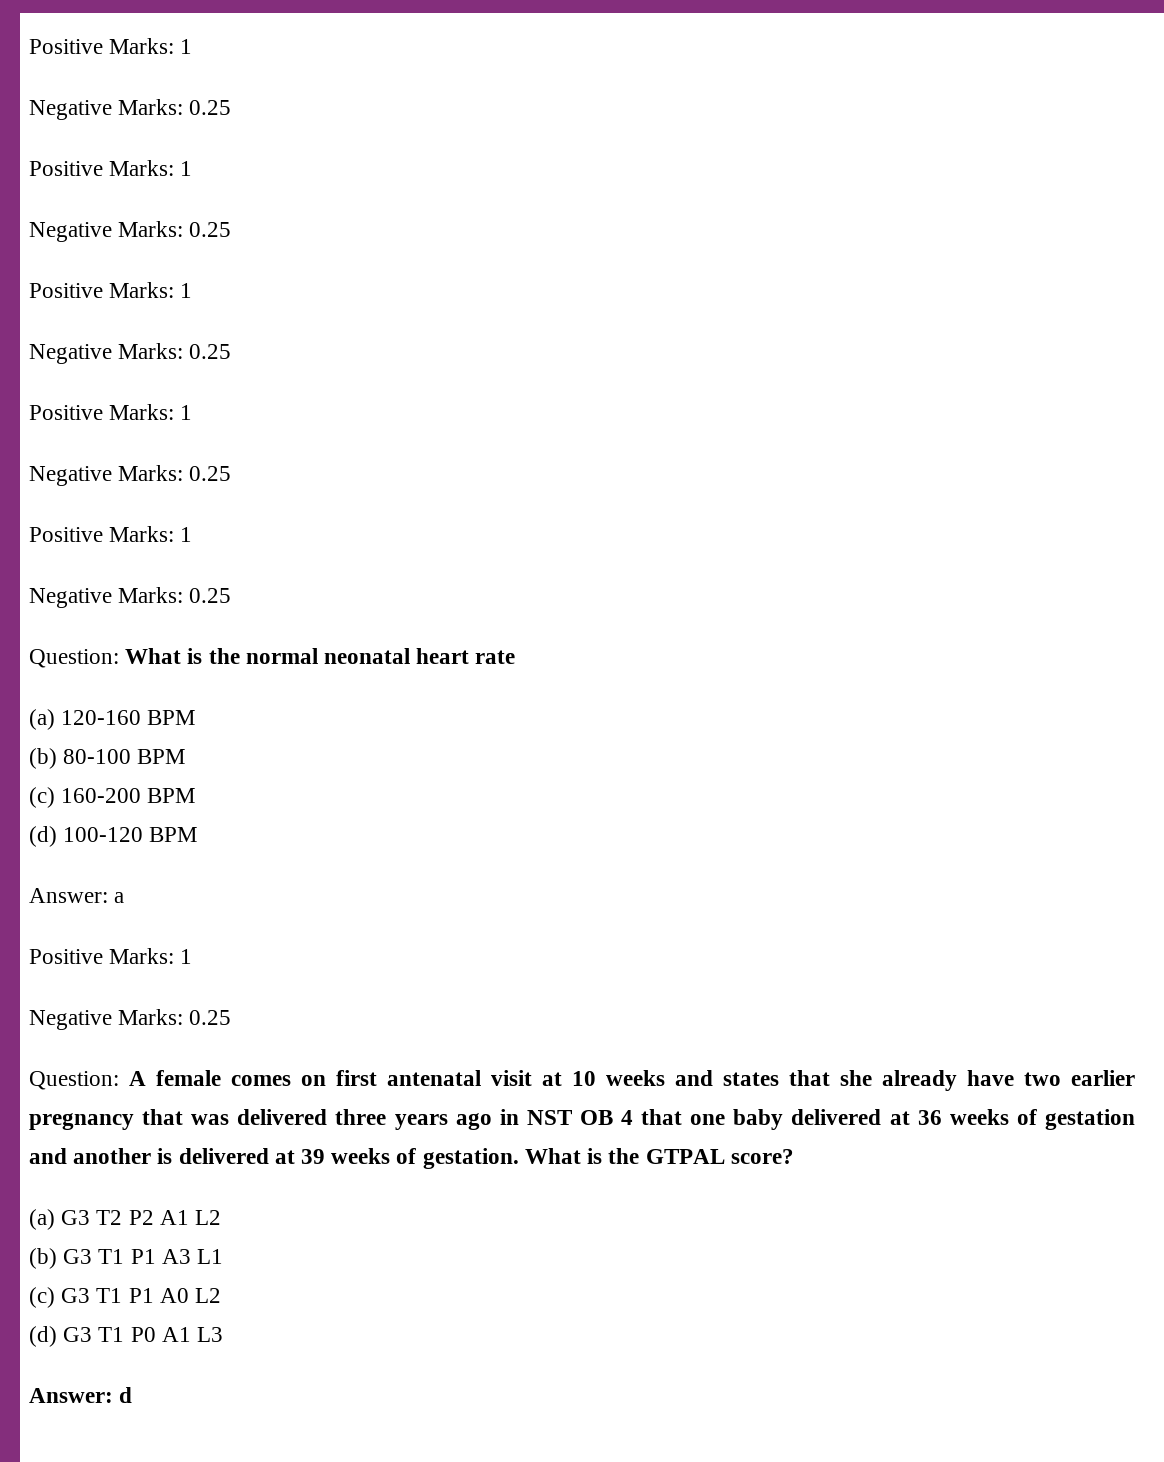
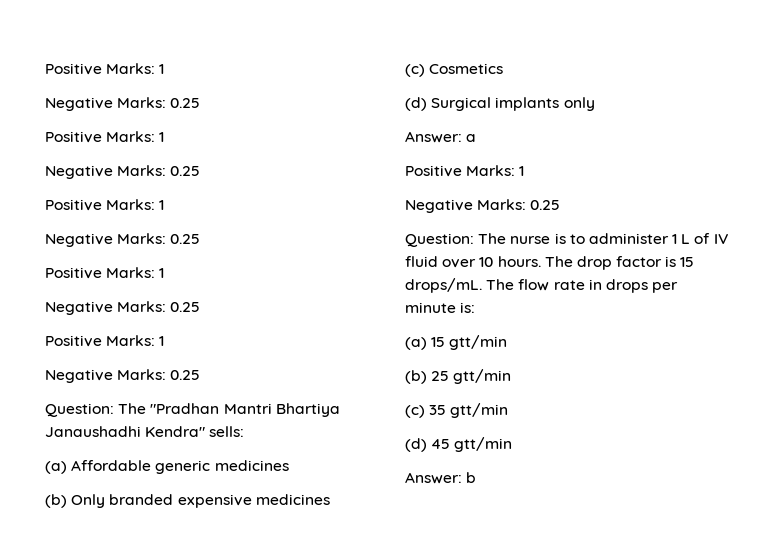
[125,648,516,664] [29,709,196,730] [29,748,186,769] [29,787,196,808] [29,826,198,847] What is the normal neonatal heart rate // (a) 120-160 BPM // (b) 80-100 BPM // (c) 160-200 BPM // (d) 100-120 BPM -> [118,403,340,417] [45,426,245,437] [45,460,289,474] [45,494,330,508] [405,63,504,77] [405,97,595,111] The "Pradhan Mantri Bhartiya Janaushadhi Kendra" sells: // (a) Affordable generic medicines // (b) Only branded expensive medicines // (c) Cosmetics // (d) Surgical implants only
[129,1070,1135,1091] [29,1109,1135,1130] [29,1148,794,1169] [29,1209,222,1230] [29,1248,224,1269] [29,1287,222,1308] [29,1326,224,1347] [29,1387,133,1403] A female comes on first antenatal visit at 10 weeks and states that she already have two earlier pregnancy that was delivered three years ago in NST OB 4 that one baby delivered at 36 weeks of gestation and another is delivered at 39 weeks of gestation. What is the GTPAL score? // (a) G3 T2 P2 A1 L2 // (b) G3 T1 P1 A3 L1 // (c) G3 T1 P1 A0 L2 // (d) G3 T1 P0 A1 L3 // Answer: d -> [478,233,728,244] [405,256,695,270] [405,278,679,293] [405,302,476,313] [405,335,508,350] [405,369,512,384] [405,403,509,418] [405,437,513,452] [405,472,477,484] The nurse is to administer 1 L of IV fluid over 10 hours. The drop factor is 15 drops/mL. The flow rate in drops per minute is: // (a) 15 gtt/min // (b) 25 gtt/min // (c) 35 gtt/min // (d) 45 gtt/min // Answer: b

